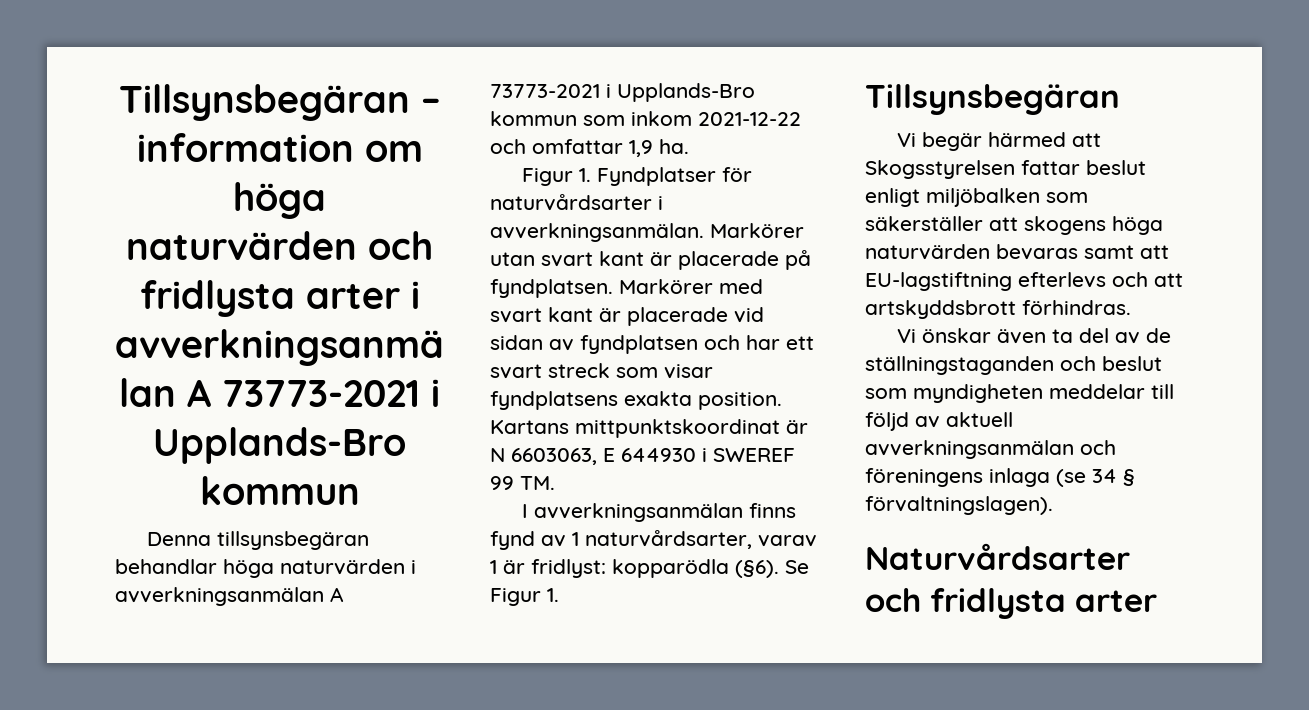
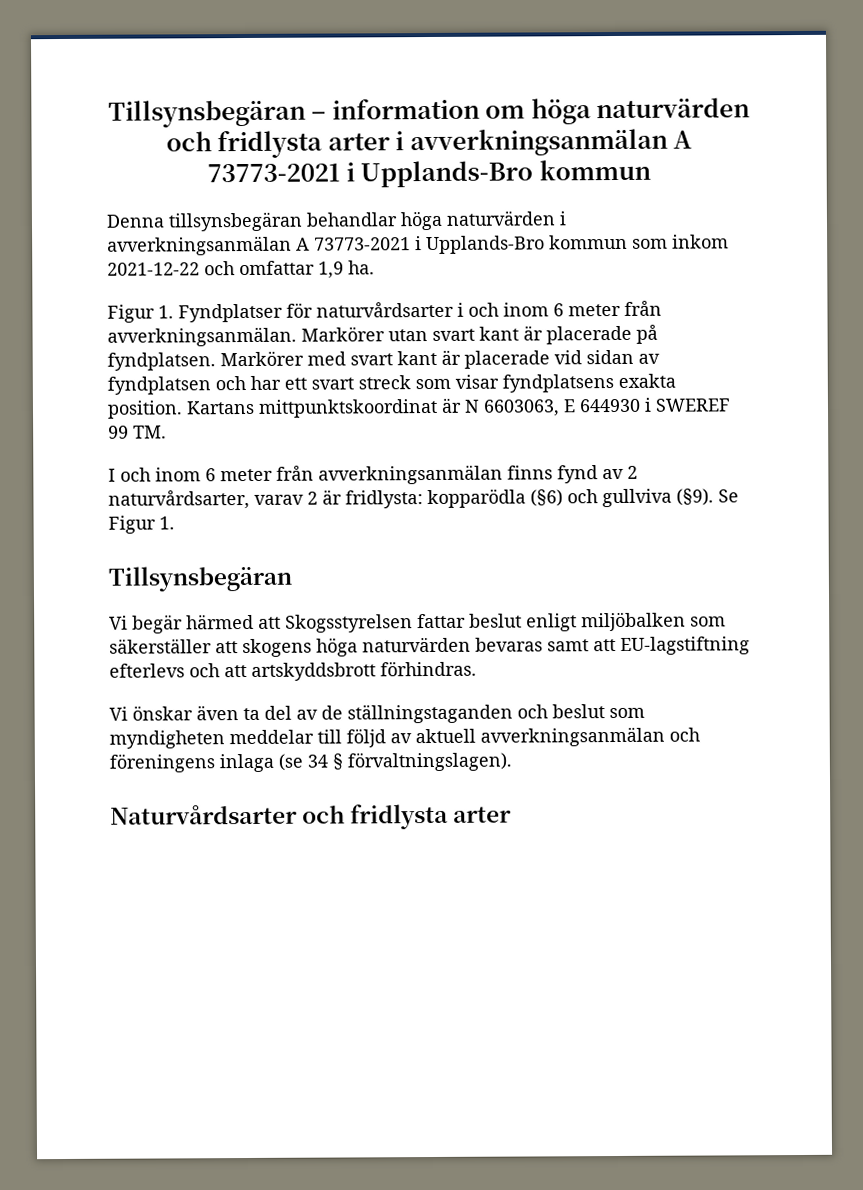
(663, 203) none -> [468,300,662,317] och inom 6 meter från
(529, 511) none -> [120,465,314,482] och inom 6 meter från
[572,532,579,546] 1 -> [627,465,638,479] 2
[490,559,779,578] 1 är fridlyst: kopparödla (§6). -> [307,488,714,509] 2 är fridlysta: kopparödla (§6) och gullviva (§9).

